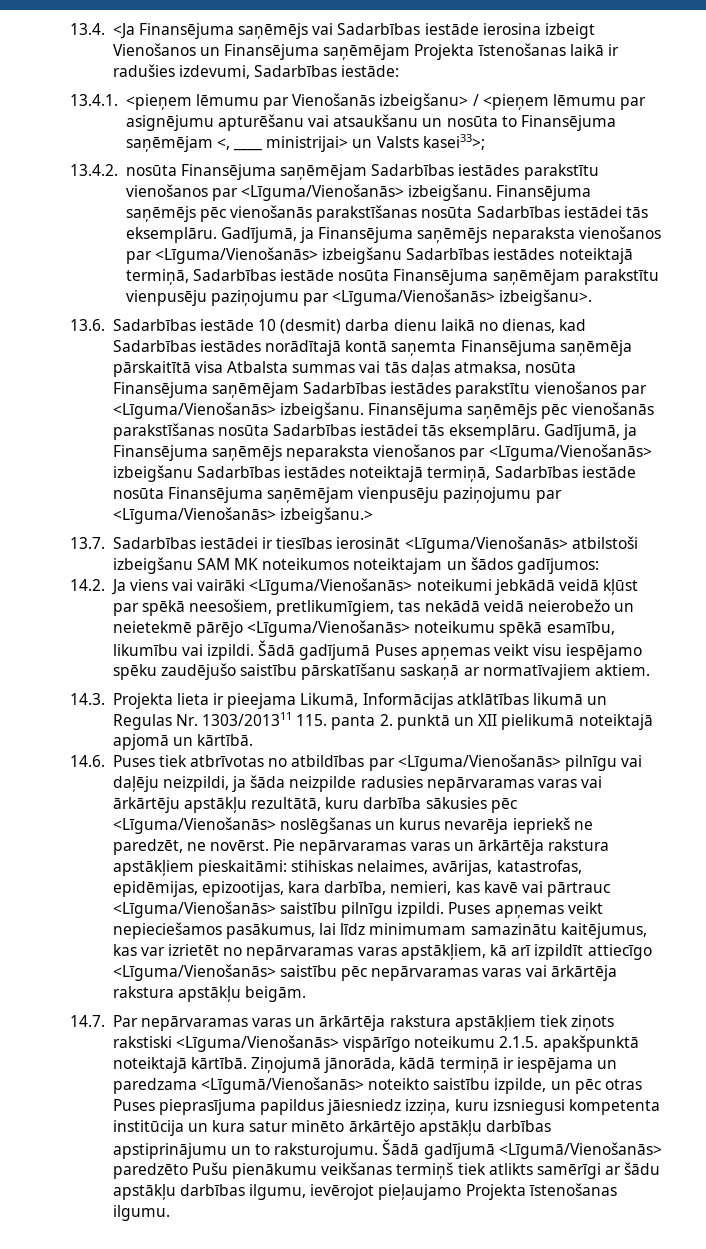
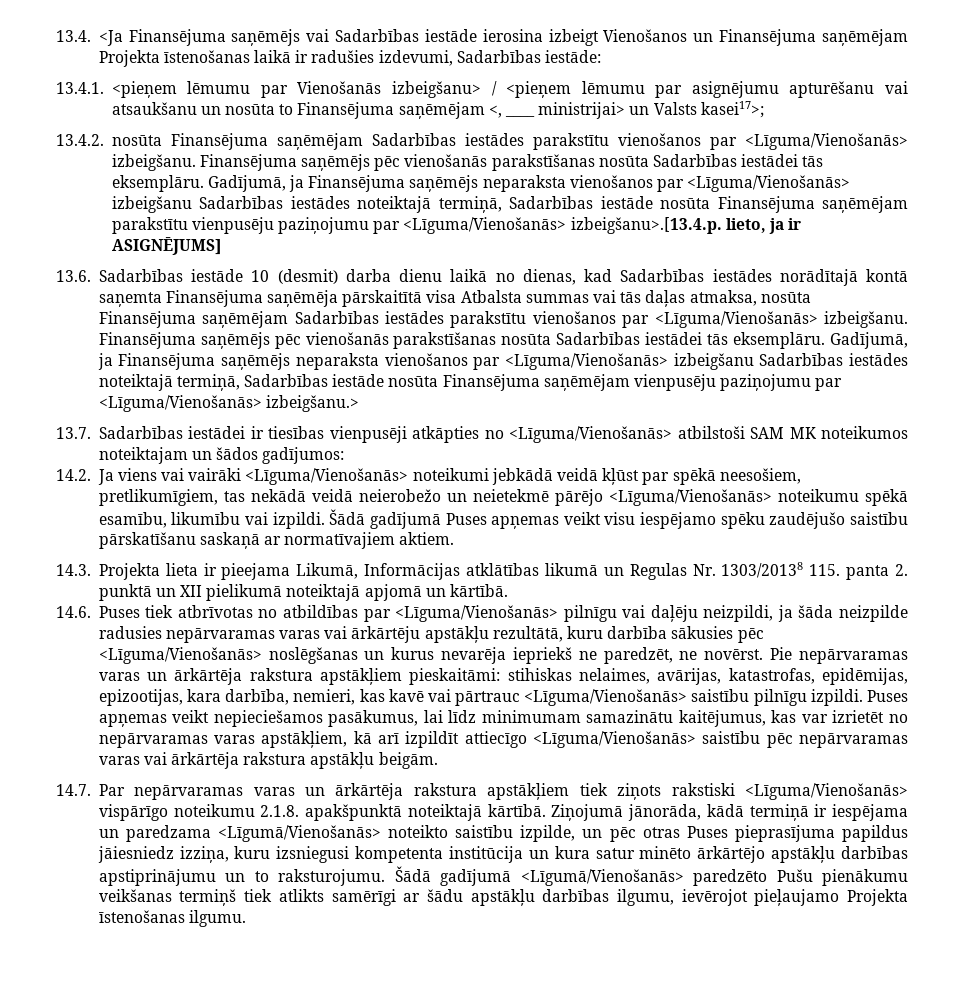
[422,134,485,150] kasei33>; -> [700,101,764,118] kasei17>;
[499,289,593,306] izbeigšanu>. -> [570,217,802,234] [111,237,221,255] izbeigšanu>.[13.4.p. lieto, ja ir ASIGNĒJUMS]
[336,537,401,549] ierosināt -> [329,426,504,443] vienpusēji atkāpties no
[112,557,193,574] izbeigšanu -> (745, 432) none
[202,712,293,726] 1303/201311 -> [721,562,804,578] 1303/20138
[499,1036,539,1048] 2.1.5. -> [260,805,300,817] 2.1.8.

